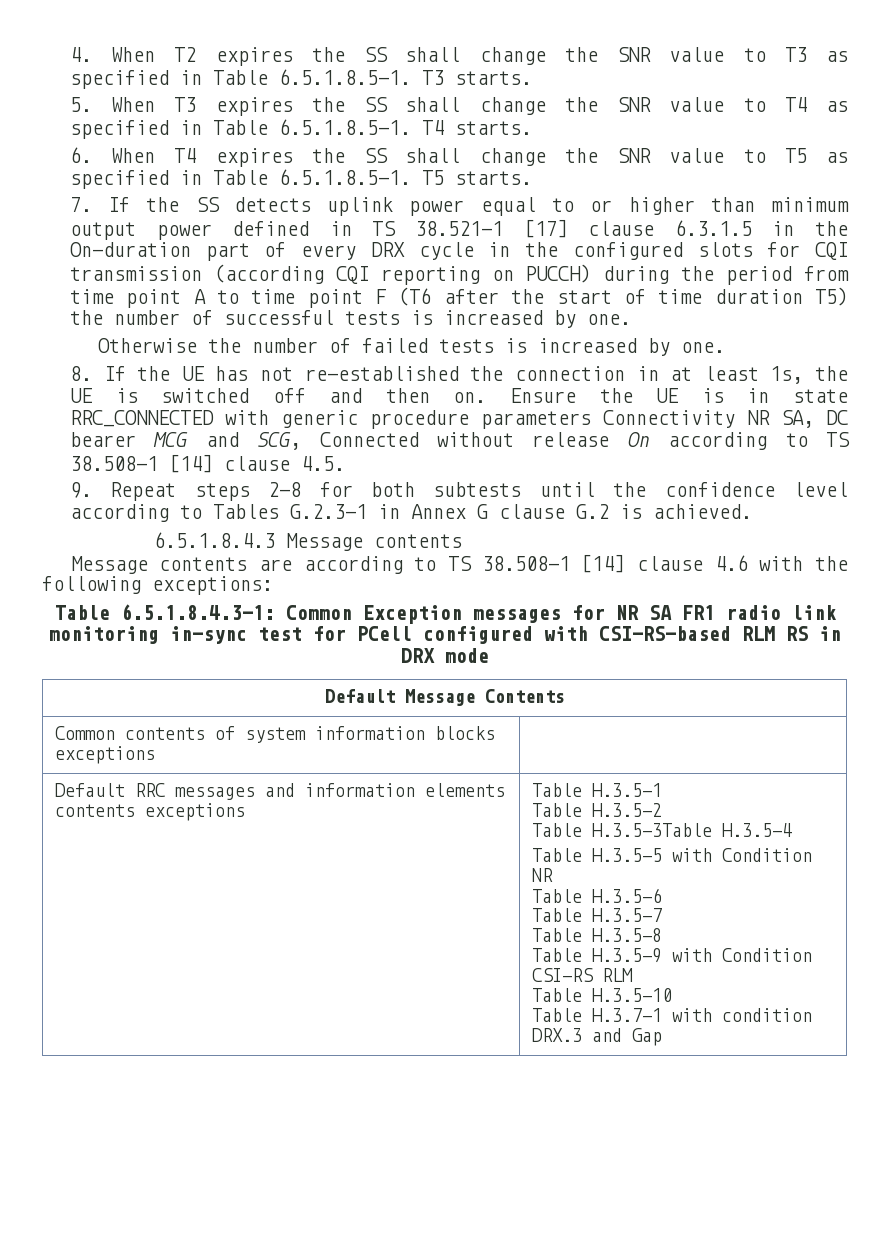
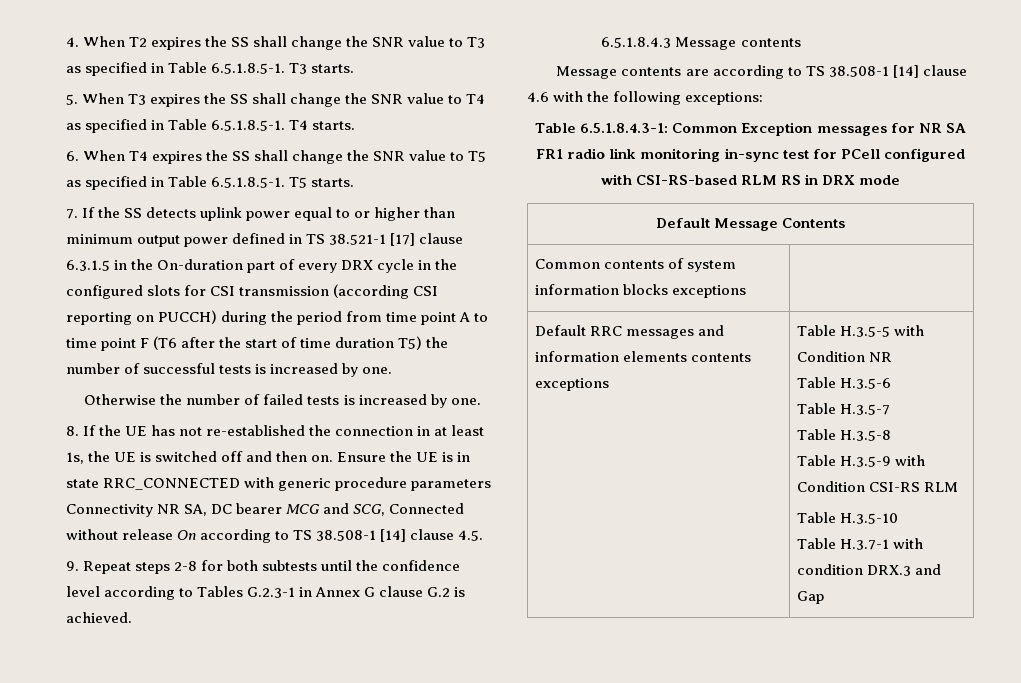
[815,242,849,260] CQI -> [209,286,235,296] CSI
[335,266,369,284] CQI -> [412,286,438,296] CSI
[592,783,663,797] [532,803,663,817] [532,823,793,837] [532,848,583,862] H.3.5-1 // Table H.3.5-2 // Table H.3.5-3Table H.3.5-4 // Table -> (837, 330) none

